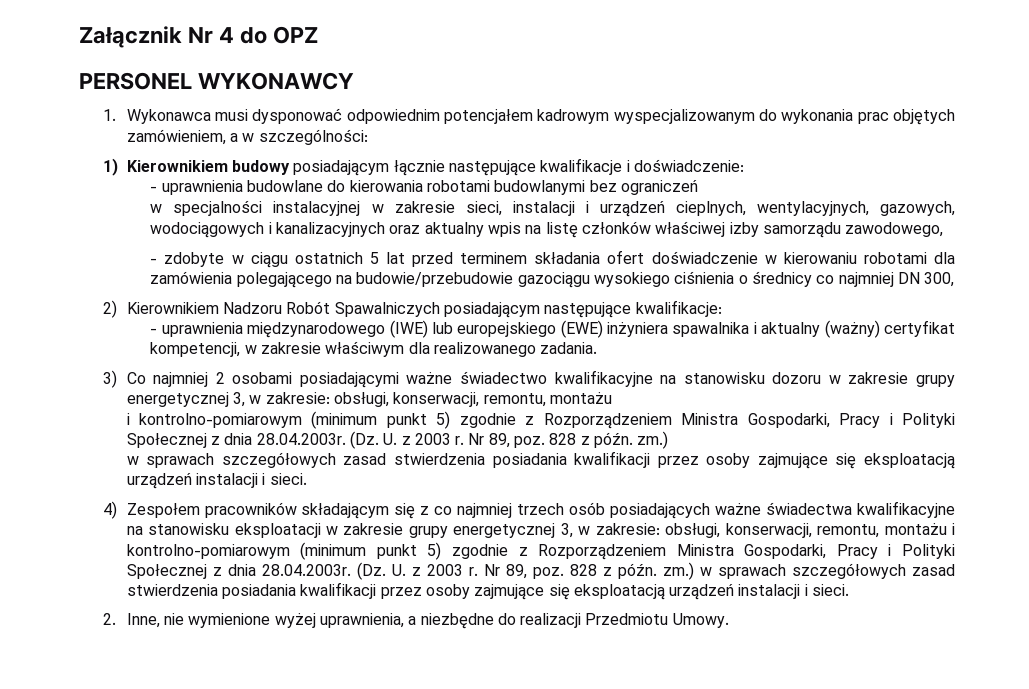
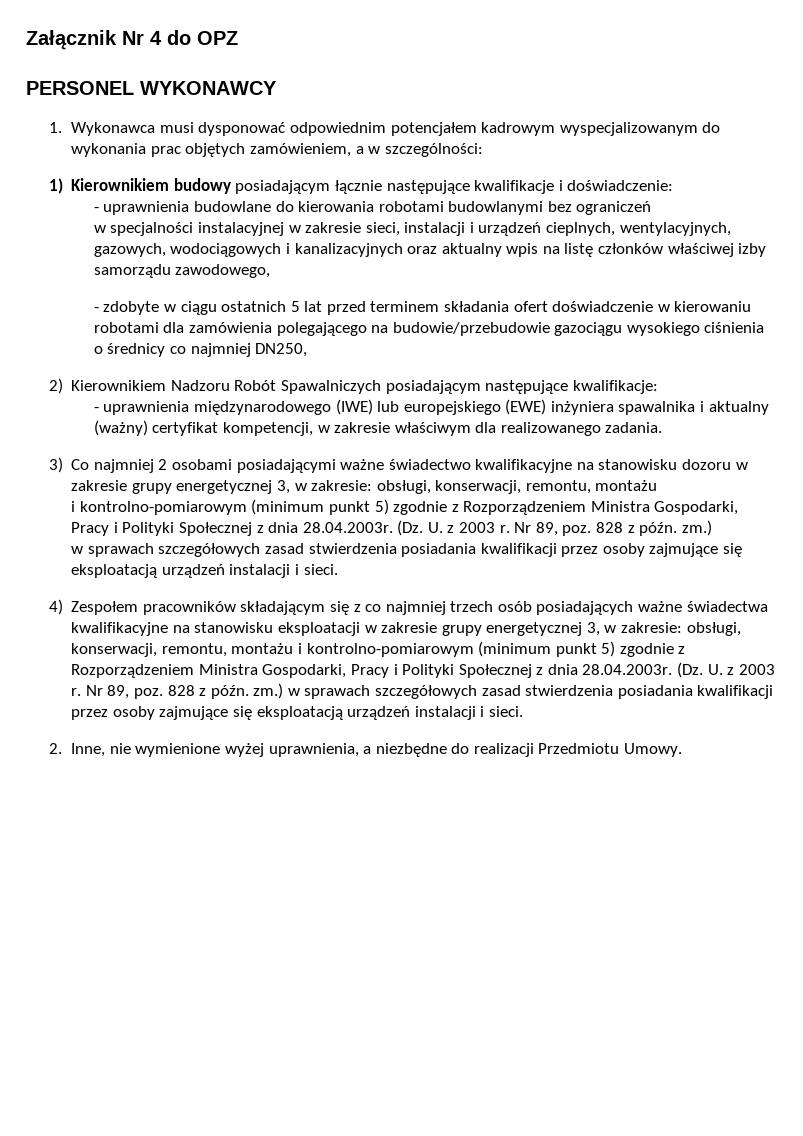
[897,272,955,287] DN 300, -> [255,343,308,357] DN250,

